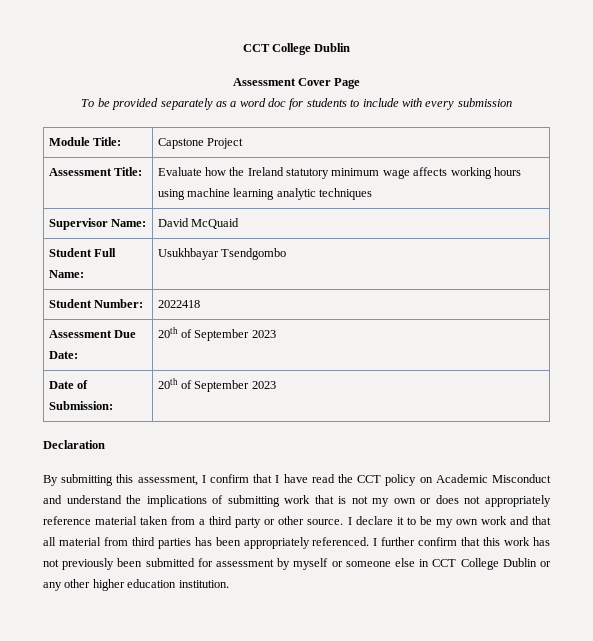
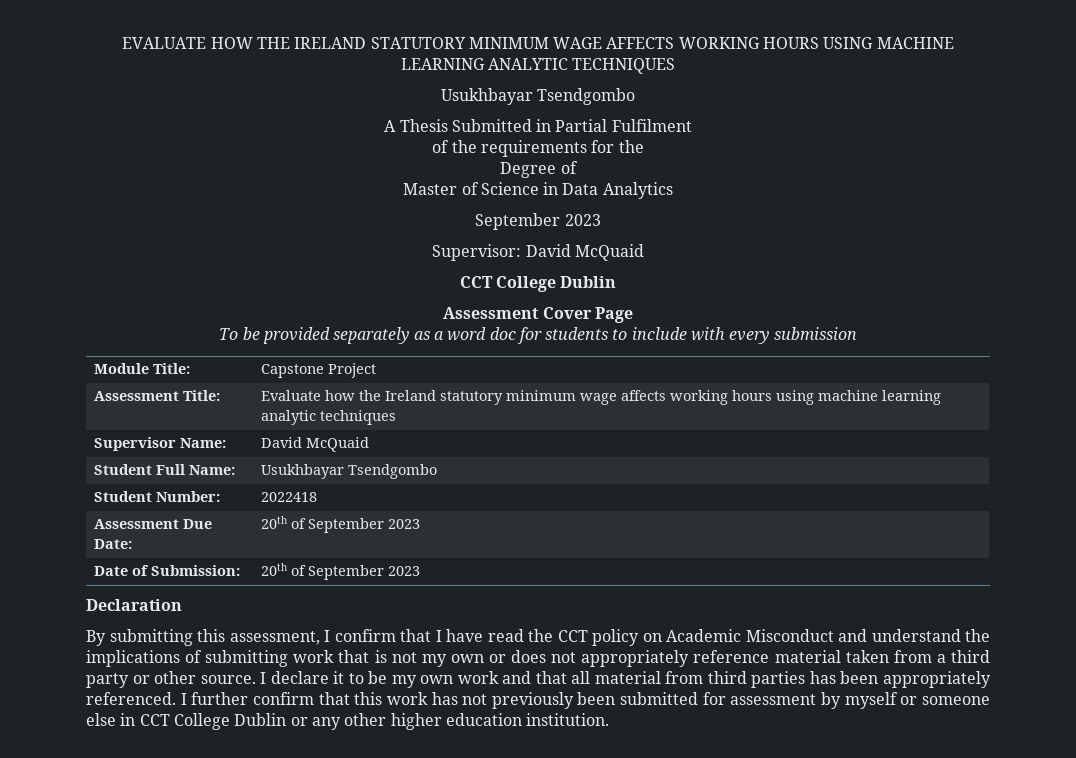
(242, 48) none -> [122,37,954,49] [400,58,676,74] [440,88,636,105] [384,119,692,132] [432,140,644,157] [500,161,578,178] [403,182,673,199] [475,213,601,230] [432,244,644,261] EVALUATE HOW THE IRELAND STATUTORY MINIMUM WAGE AFFECTS WORKING HOURS USING MACHINE LEARNING ANALYTIC TECHNIQUES // Usukhbayar Tsendgombo // A Thesis Submitted in Partial Fulfilment // of the requirements for the // Degree of // Master of Science in Data Analytics // September 2023 // Supervisor: David McQuaid //

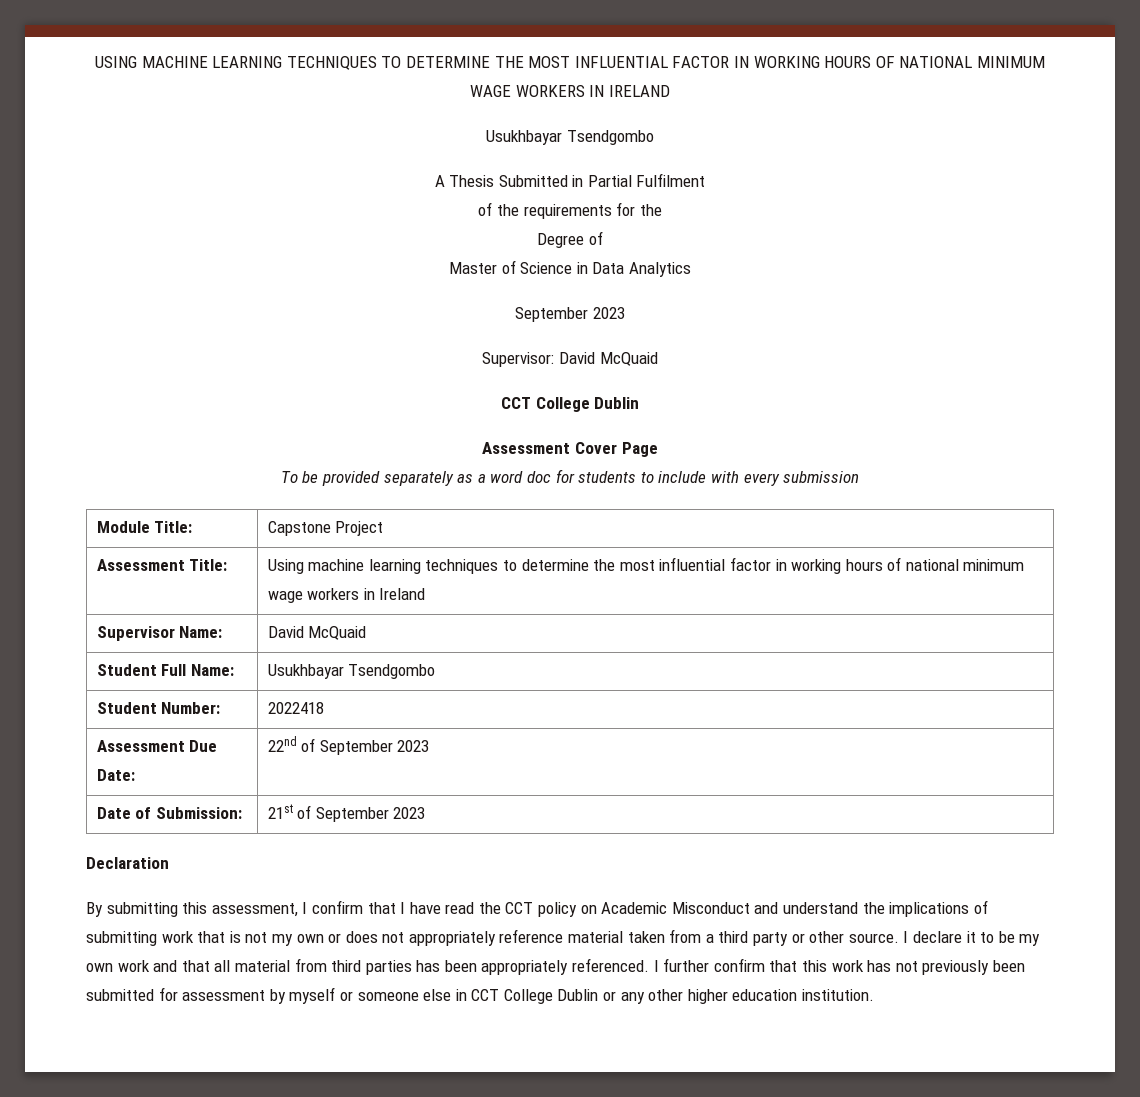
[122,37,820,49] EVALUATE HOW THE IRELAND STATUTORY MINIMUM WAGE AFFECTS WORKING HOURS -> (95, 62) none
[488,58,568,70] ANALYTIC -> (283, 62) none
(676, 66) none -> [381,56,1045,68] [470,85,670,97] TO DETERMINE THE MOST INFLUENTIAL FACTOR IN WORKING HOURS OF NATIONAL MINIMUM WAGE WORKERS IN IRELAND
[261,390,942,405] [261,410,397,425] Evaluate how the Ireland statutory minimum wage affects working hours using machine learning analytic techniques -> [267,557,1025,574] [267,588,426,603] Using machine learning techniques to determine the most influential factor in working hours of national minimum wage workers in Ireland
[261,516,289,529] 20th -> [267,736,297,752] 22nd
[261,563,289,576] 20th -> [267,804,293,819] 21st

